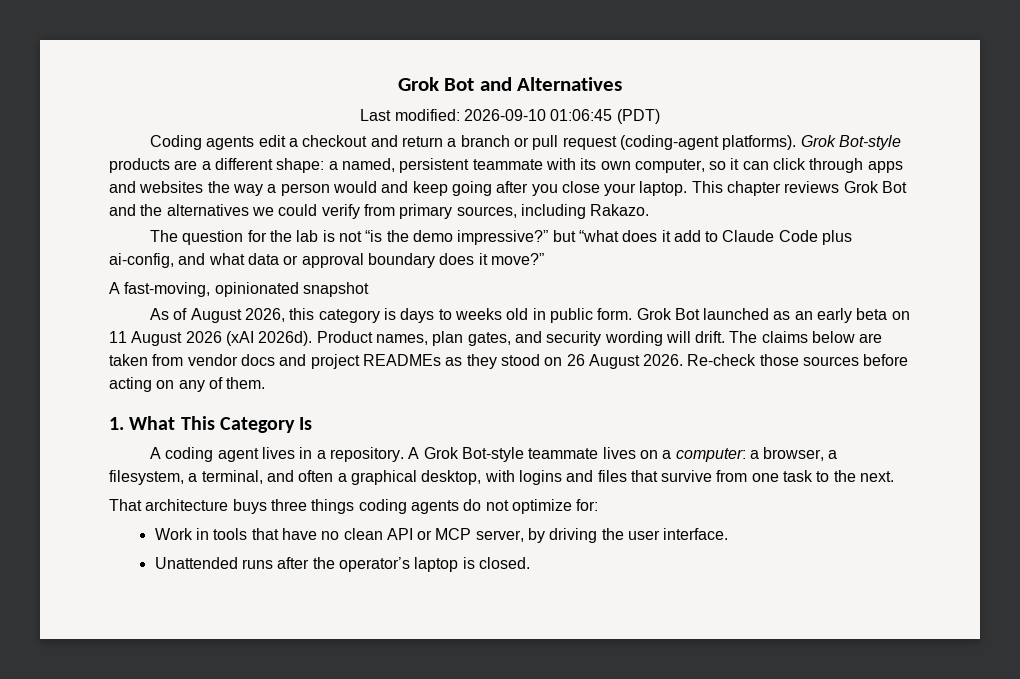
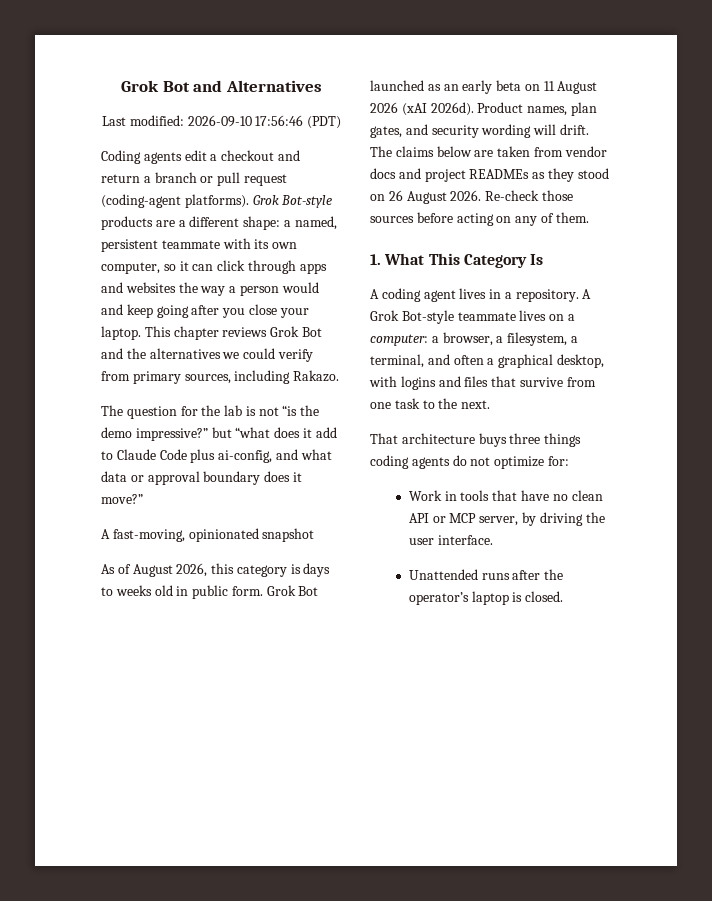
[550,109,613,121] 01:06:45 -> [255,115,304,126] 17:56:46

